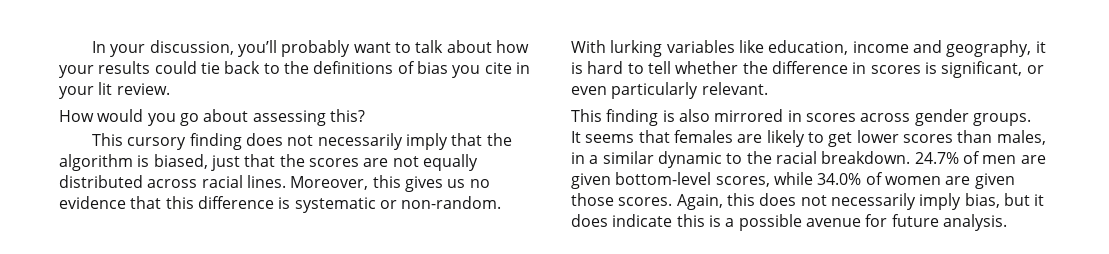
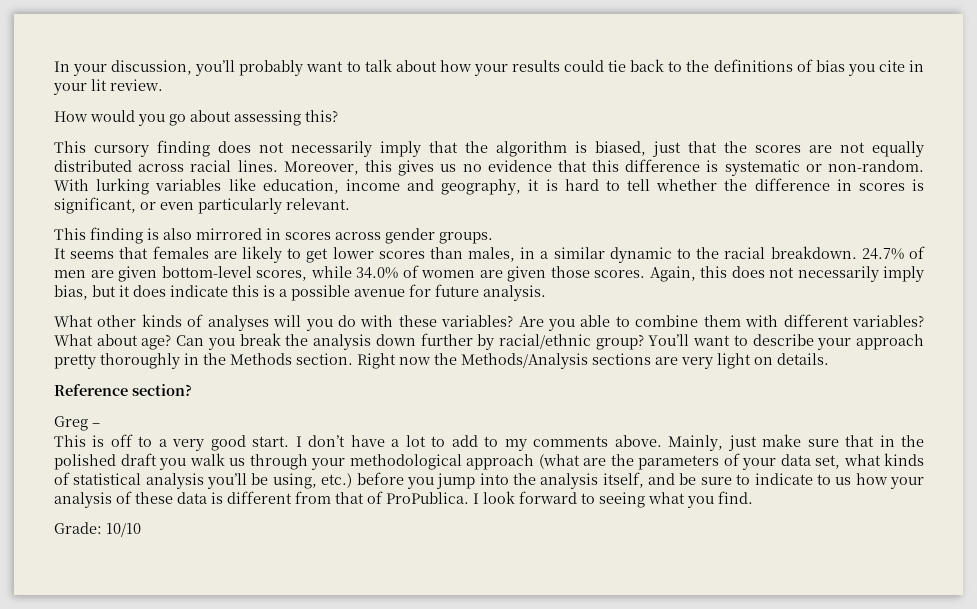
(1007, 222) none -> [54,314,925,331] [54,333,924,350] [54,353,829,369] [54,384,192,396] [54,416,100,431] [54,434,925,451] [54,453,924,470] [54,472,925,489] [54,491,753,508] [54,522,141,537] // What other kinds of analyses will you do with these variables? Are you able to combine them with different variables? What about age? Can you break the analysis down further by racial/ethnic group? You’ll want to describe your approach pretty thoroughly in the Methods section. Right now the Methods/Analysis sections are very light on details. // Reference section? // Greg – // This is off to a very good start. I don’t have a lot to add to my comments above. Mainly, just make sure that in the polished draft you walk us through your methodological approach (what are the parameters of your data set, what kinds of statistical analysis you’ll be using, etc.) before you jump into the analysis itself, and be sure to indicate to us how your analysis of these data is different from that of ProPublica. I look forward to seeing what you find. // Grade: 10/10

